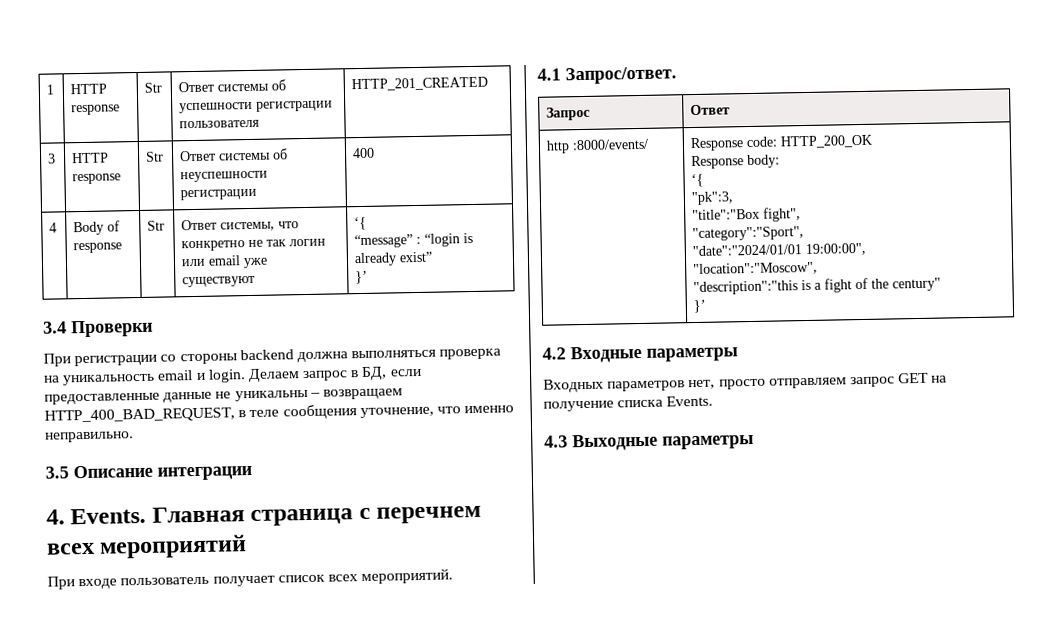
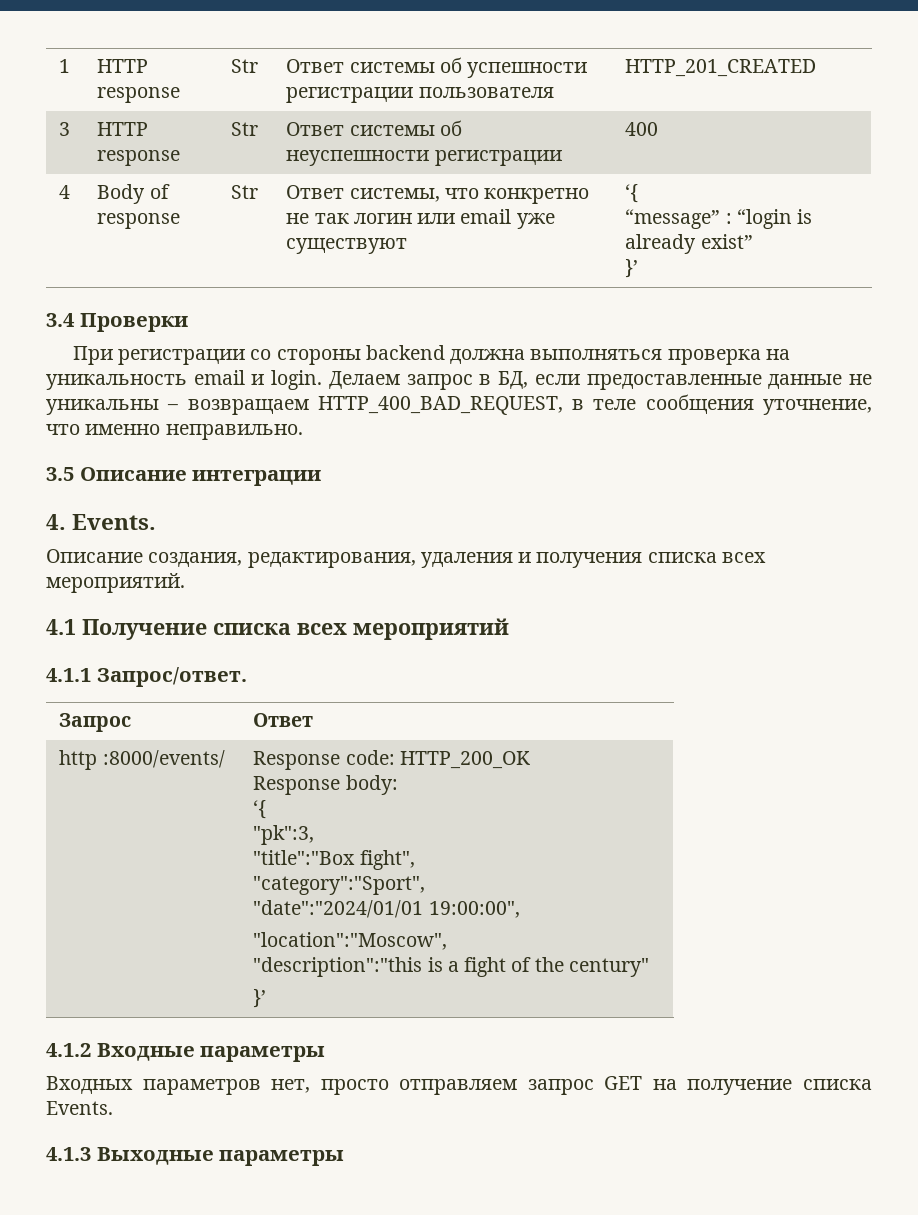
[151,505,482,527] [47,534,248,559] [47,568,454,590] [537,68,561,81] Главная страница с перечнем всех мероприятий // При входе пользователь получает список всех мероприятий. // 4.1 -> [46,549,766,568] [46,573,185,593] [46,618,509,640] [46,668,91,682] // Описание создания, редактирования, удаления и получения списка всех мероприятий. // 4.1 Получение списка всех мероприятий // 4.1.1
[542,347,566,360] 4.2 -> [46,1043,91,1057] 4.1.2
[544,435,568,448] 4.3 -> [46,1147,91,1161] 4.1.3

